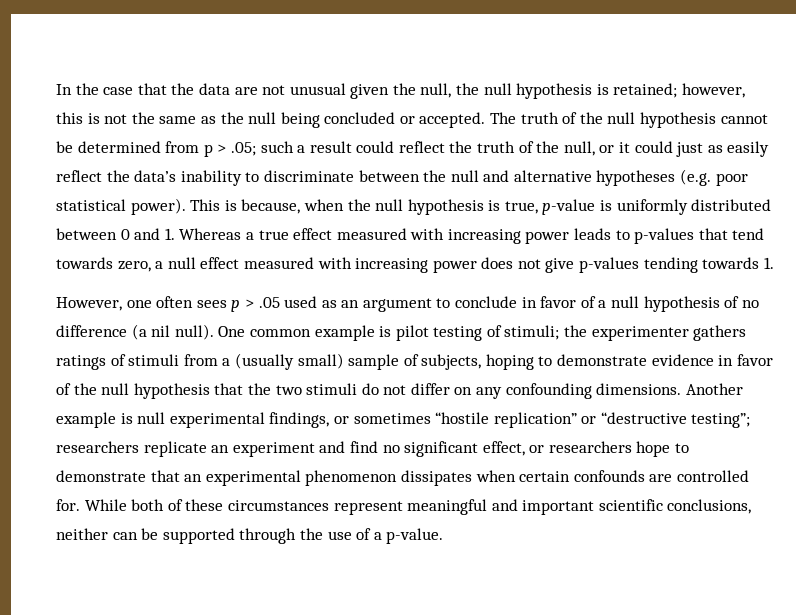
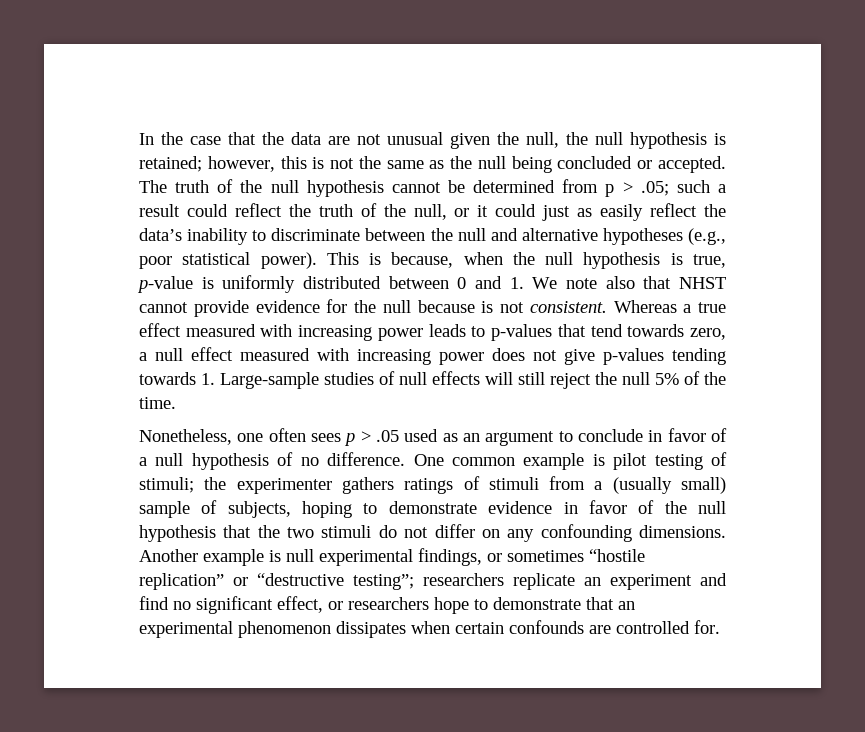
[680,169,712,186] (e.g. -> [688,228,727,245] (e.g.,
(175, 234) none -> [532,276,727,289] [139,299,607,317] We note also that NHST cannot provide evidence for the null because is not consistent.
[56,297,122,311] // However, -> [220,371,726,389] [139,397,176,409] [139,429,232,445] Large-sample studies of null effects will still reject the null 5% of the time. // Nonetheless,
[56,324,214,340] difference (a nil null). -> [327,452,406,466] difference.
[84,499,752,515] [56,528,444,544] While both of these circumstances represent meaningful and important scientific conclusions, neither can be supported through the use of a p-value. -> (720, 627) none

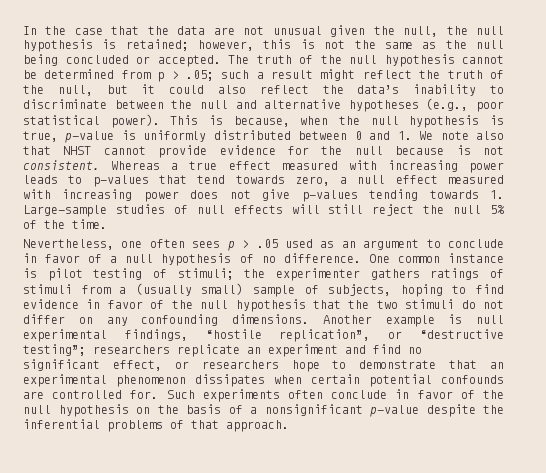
[186,204,228,217] could -> [320,69,356,81] might
[454,208,470,217] or -> [106,85,128,94] but
[542,204,644,221] just as easily -> [218,85,246,94] also
[139,429,232,445] Nonetheless, -> [23,239,114,250] Nevertheless,
[523,453,585,470] example -> [447,253,504,263] instance
[388,501,477,514] demonstrate -> [476,284,505,294] find
[487,549,645,562] [139,573,224,590] or sometimes “hostile replication” -> [205,329,371,342] “hostile replication”,
(504, 628) none -> [369,374,432,387] potential
(720, 627) none -> [166,389,504,402] [23,404,504,417] [23,419,289,432] Such experiments often conclude in favor of the null hypothesis on the basis of a nonsignificant p-value despite the inferential problems of that approach.

